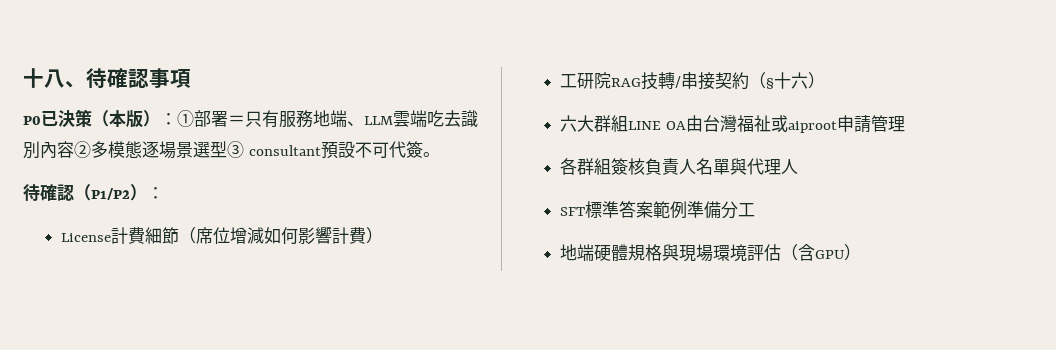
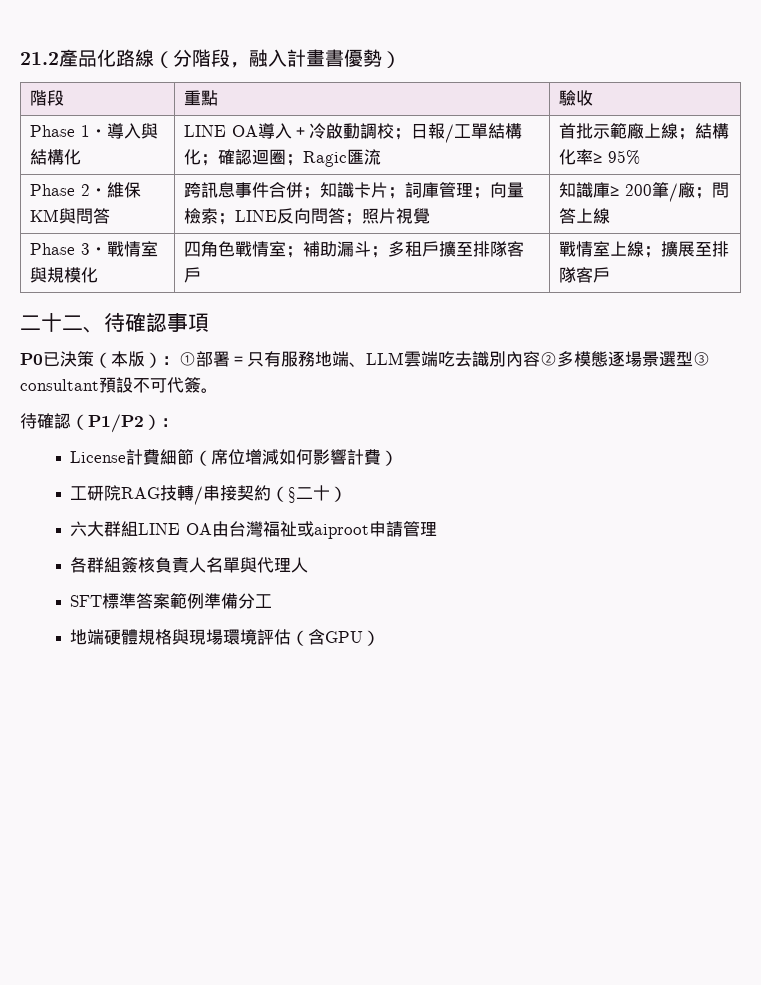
[23,68,65,88] 十八 -> [20,49,401,68] [30,90,65,106] [184,90,219,106] [559,90,594,106] [30,123,159,139] [30,149,82,165] [184,123,523,143] [184,149,382,167] [559,123,730,140] [559,149,641,165] [30,182,142,198] [30,208,111,224] [184,182,525,199] [184,208,431,225] [559,182,730,202] [559,208,611,224] [30,241,159,257] [30,267,99,283] [184,240,525,258] [184,267,202,283] [559,241,730,258] [559,267,611,283] [20,313,83,332] 21.2產品化路線（分階段，融入計畫書優勢） // 階段 | 重點 | 驗收 // Phase 1・導入與結構化 | LINE OA導入＋冷啟動調校；日報/工單結構化；確認迴圈；Ragic匯流 | 首批示範廠上線；結構化率≥ 95% // Phase 2・維保KM與問答 | 跨訊息事件合併；知識卡片；詞庫管理；向量檢索；LINE反向問答；照片視覺 | 知識庫≥ 200筆/廠；問答上線 // Phase 3・戰情室與規模化 | 四角色戰情室；補助漏斗；多租戶擴至排隊客戶 | 戰情室上線；擴展至排隊客戶 // 二十二
[773,72,808,89] 十六 -> [296,485,331,501] 二十

